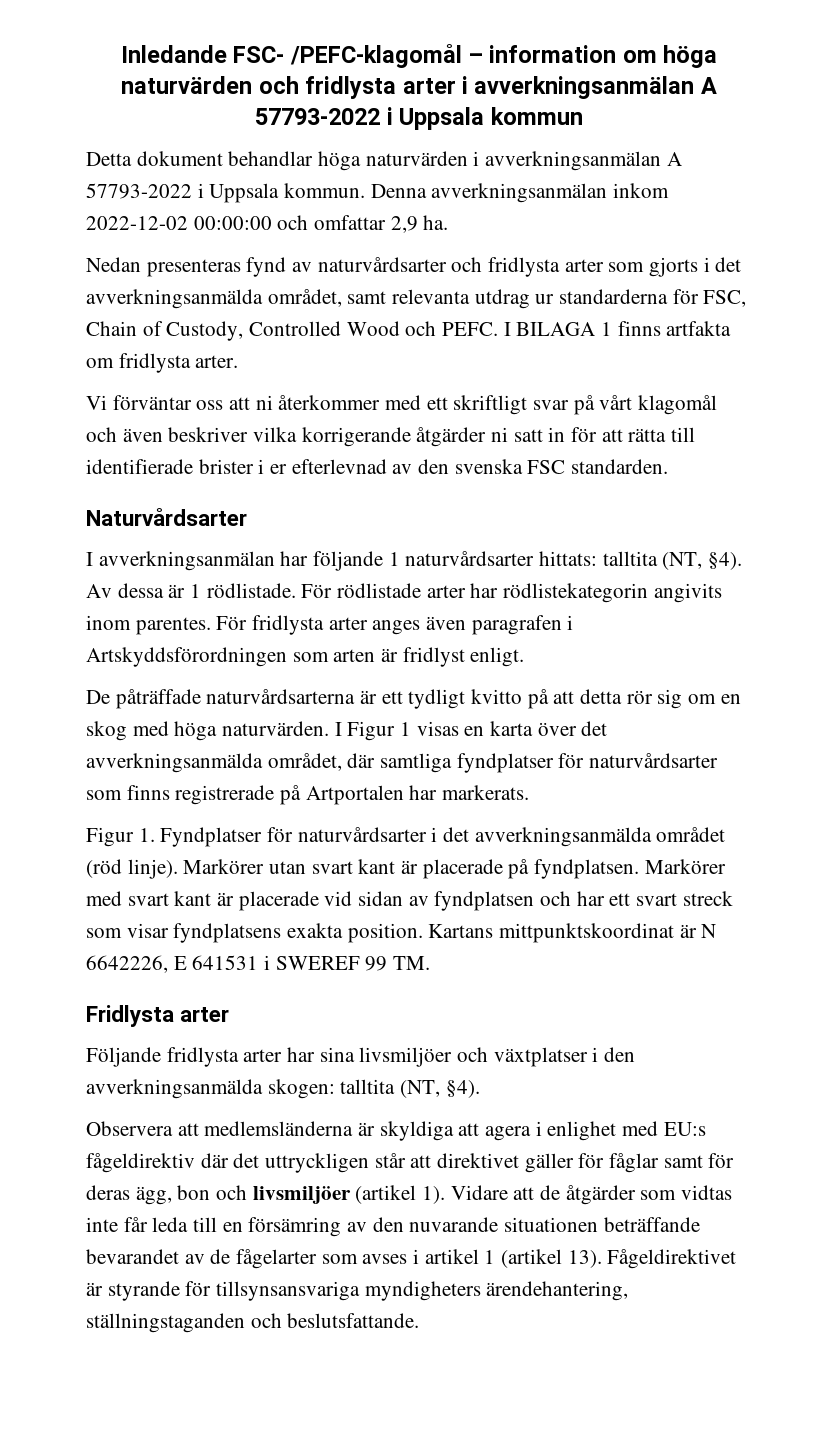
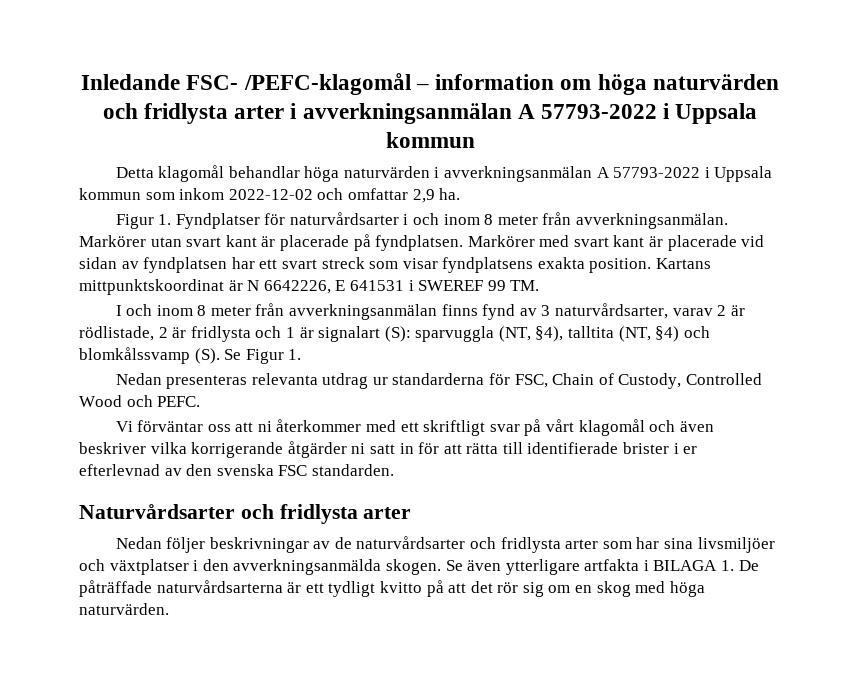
[136,151,223,166] dokument -> [158,165,225,182] klagomål
[284,183,608,203] kommun. Denna avverkningsanmälan -> [79,188,175,200] kommun som
[193,216,272,230] 00:00:00 -> (313, 194) none
[86,257,742,277] [86,289,387,309] Nedan presenteras fynd av naturvårdsarter och fridlysta arter som gjorts i det avverkningsanmälda området, samt -> [115,212,728,229] [79,234,765,251] [79,257,712,273] [79,279,540,295] [115,303,745,320] [79,326,710,342] [79,347,302,364] [115,373,248,389] Figur 1. Fyndplatser för naturvårdsarter i och inom 8 meter från avverkningsanmälan. Markörer utan svart kant är placerade på fyndplatsen. Markörer med svart kant är placerade vid sidan av fyndplatsen har ett svart streck som visar fyndplatsens exakta position. Kartans mittpunktskoordinat är N 6642226, E 641531 i SWEREF 99 TM. // I och inom 8 meter från avverkningsanmälan finns fynd av 3 naturvårdsarter, varav 2 är rödlistade, 2 är fridlysta och 1 är signalart (S): sparvuggla (NT, §4), talltita (NT, §4) och blomkålssvamp (S). Se Figur 1. // Nedan presenteras
[503,321,732,336] [86,353,239,373] I BILAGA 1 finns artfakta om fridlysta arter. -> (201, 401) none
[86,551,743,571] [86,583,722,603] [86,615,574,635] [86,647,525,667] // I avverkningsanmälan har följande 1 naturvårdsarter hittats: talltita (NT, §4). Av dessa är 1 rödlistade. För rödlistade arter har rödlistekategorin angivits inom parentes. För fridlysta arter anges även paragrafen i Artskyddsförordningen som arten är fridlyst enligt. // -> [240,504,412,524] [115,536,775,553] [79,559,735,575] och fridlysta arter // Nedan följer beskrivningar av de naturvårdsarter och fridlysta arter som har sina livsmiljöer och växtplatser i den avverkningsanmälda skogen. Se även ytterligare artfakta i BILAGA 1.
[580,689,623,704] detta -> [470,581,493,593] det
[334,721,608,741] [86,753,719,773] [86,785,530,805] [86,827,726,847] [86,859,726,879] [86,891,733,911] [86,923,717,943] [86,955,431,973] [86,1005,230,1027] [86,1047,636,1067] [86,1079,480,1099] [86,1121,706,1141] [86,1153,735,1173] [86,1185,733,1205] [86,1217,700,1237] [86,1249,737,1269] [86,1281,629,1301] [86,1313,420,1333] I Figur 1 visas en karta över det avverkningsanmälda området, där samtliga fyndplatser för naturvårdsarter som finns registrerade på Artportalen har markerats. // Figur 1. Fyndplatser för naturvårdsarter i det avverkningsanmälda området (röd linje). Markörer utan svart kant är placerade på fyndplatsen. Markörer med svart kant är placerade vid sidan av fyndplatsen och har ett svart streck som visar fyndplatsens exakta position. Kartans mittpunktskoordinat är N 6642226, E 641531 i SWEREF 99 TM. // Fridlysta arter // Följande fridlysta arter har sina livsmiljöer och växtplatser i den avverkningsanmälda skogen: talltita (NT, §4). // Observera att medlemsländerna är skyldiga att agera i enlighet med EU:s fågeldirektiv där det uttryckligen står att direktivet gäller för fåglar samt för deras ägg, bon och livsmiljöer (artikel 1). Vidare att de åtgärder som vidtas inte får leda till en försämring av den nuvarande situationen beträffande bevarandet av de fågelarter som avses i artikel 1 (artikel 13). Fågeldirektivet är styrande för tillsynsansvariga myndigheters ärendehantering, ställningstaganden och beslutsfattande. -> (169, 609) none

